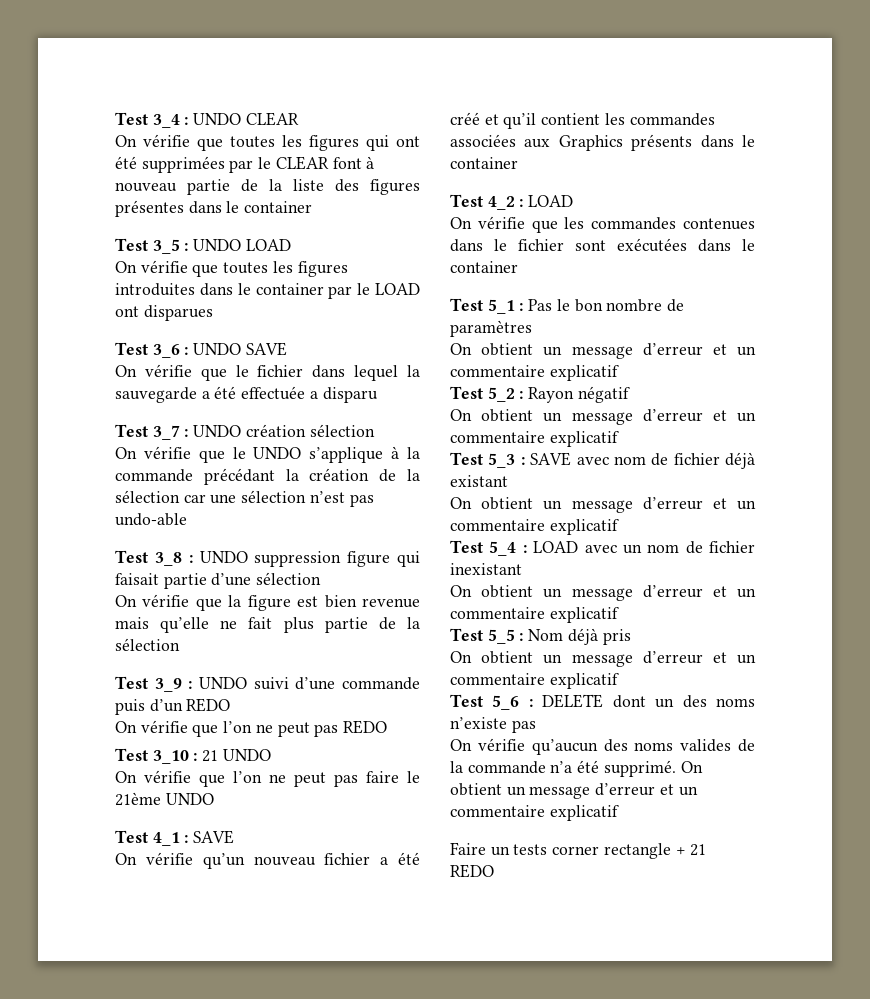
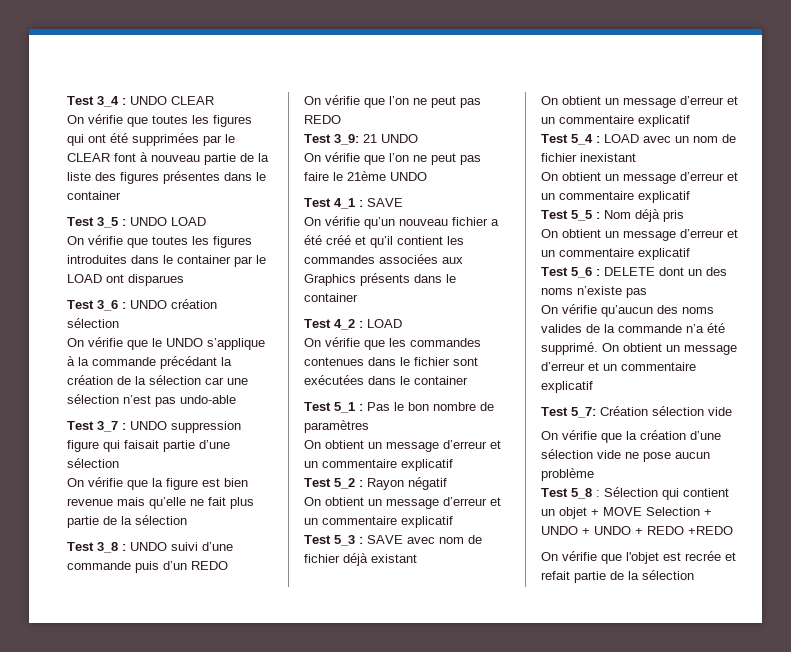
[245,342,287,356] [115,364,420,381] [115,386,378,403] [115,424,242,440] SAVE // On vérifie que le fichier dans lequel la sauvegarde a été effectuée a disparu // Test 3_7 : UNDO -> (167, 304) none
[154,552,182,566] 3_8 -> [97,421,118,432] 3_7
[154,678,182,692] 3_9 -> [97,542,118,553] 3_8
[152,750,198,764] 3_10 : -> [334,134,359,145] 3_9:
[450,842,707,859] [450,864,494,878] Faire un tests corner rectangle + 21 REDO -> [541,406,732,418] [541,430,721,443] [541,449,710,462] [541,468,594,481] [541,487,729,500] [541,507,712,519] [541,526,733,535] [541,551,736,564] [541,570,694,583] Test 5_7: Création sélection vide // On vérifie que la création d’une sélection vide ne pose aucun problème // Test 5_8 : Sélection qui contient un objet + MOVE Selection + UNDO + UNDO + REDO +REDO // On vérifie que l'objet est recrée et refait partie de la sélection

